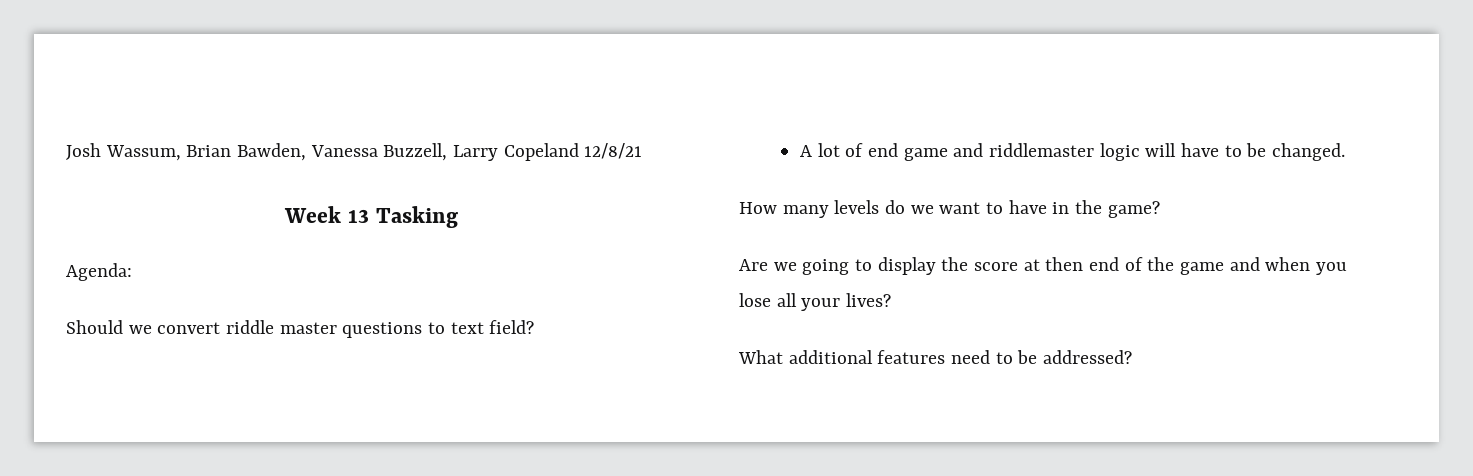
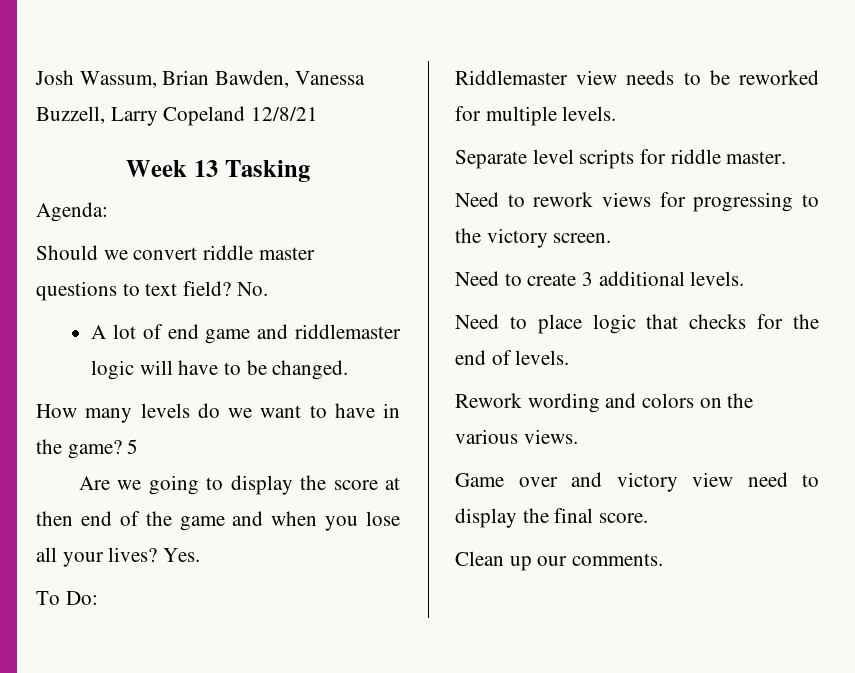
(535, 327) none -> [236,282,268,296] No.
(1160, 209) none -> [127,439,139,454] 5
[738,350,1133,364] // What additional features need to be addressed? -> [163,548,201,562] [36,591,98,605] [455,70,819,85] [455,106,617,126] [455,149,787,169] [455,192,819,212] [455,228,612,248] [455,271,745,286] [455,314,819,334] [455,350,570,365] [455,393,754,413] [455,429,578,444] [455,472,819,492] [455,508,649,528] [455,551,664,571] Yes. // To Do: // Riddlemaster view needs to be reworked for multiple levels. // Separate level scripts for riddle master. // Need to rework views for progressing to the victory screen. // Need to create 3 additional levels. // Need to place logic that checks for the end of levels. // Rework wording and colors on the various views. // Game over and victory view need to display the final score. // Clean up our comments.

